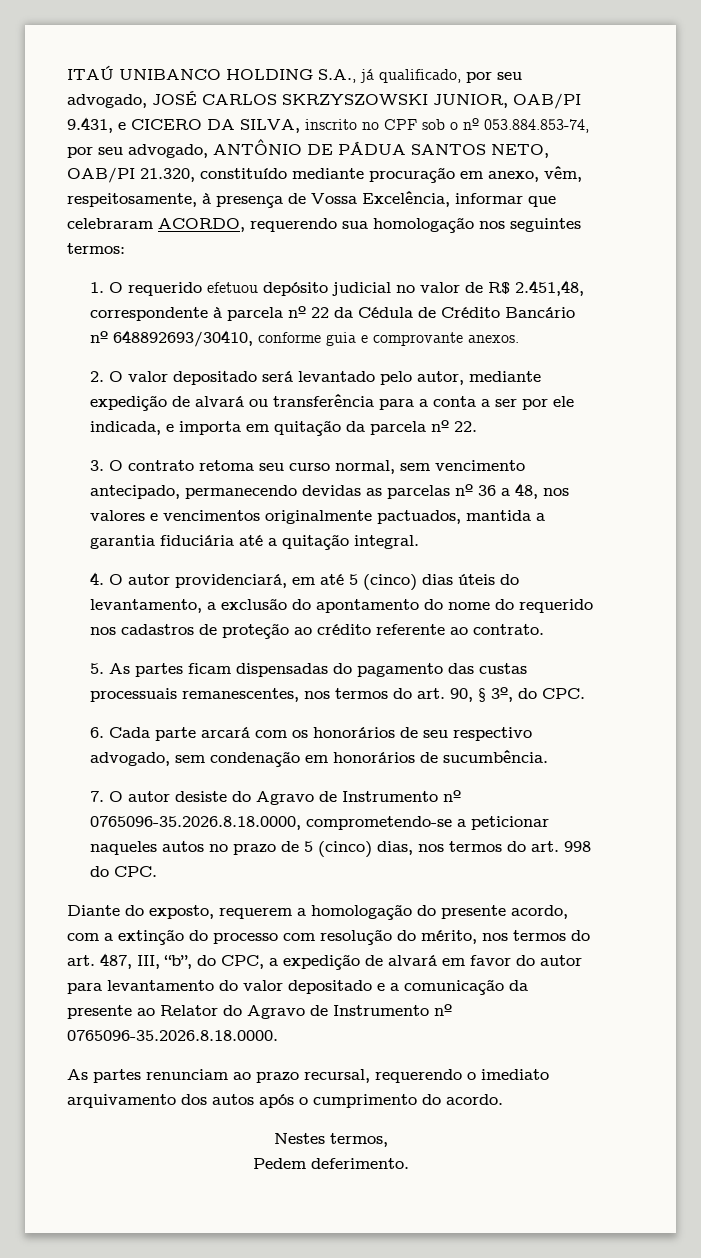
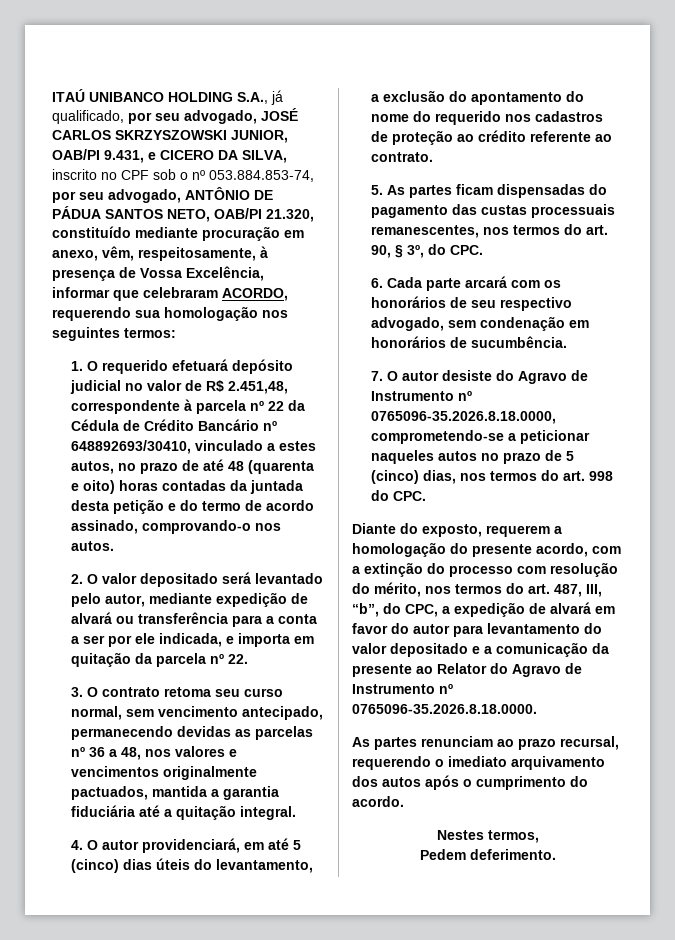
[206,282,258,293] efetuou -> [171,359,228,371] efetuará
[257,332,519,346] conforme guia e comprovante anexos. -> [194,440,316,451] [70,459,314,474] [70,480,303,494] [70,499,314,514] [70,520,281,534] [70,541,114,551] vinculado a estes autos, no prazo de até 48 (quarenta e oito) horas contadas da juntada desta petição e do termo de acordo assinado, comprovando-o nos autos.

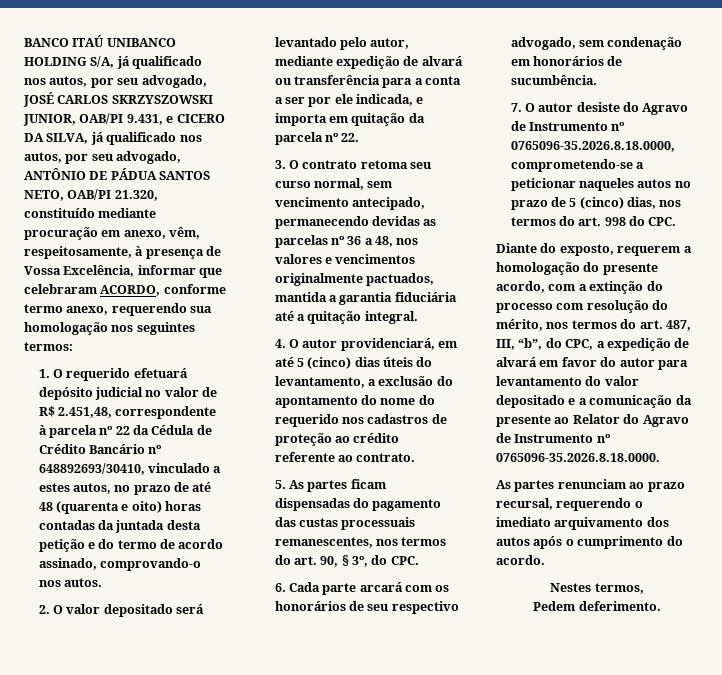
(52, 95) none -> [24,38,69,47] BANCO
[237,90,283,105] [52,110,124,124] S.A., já qualificado, -> [90,56,203,69] [24,76,88,87] S/A, já qualificado nos autos,
[52,169,314,182] inscrito no CPF sob o nº 053.884.853-74, -> [90,132,202,145] [24,152,62,163] já qualificado nos autos,
(288, 294) none -> [163,284,226,294] [24,304,109,315] conforme termo anexo,

